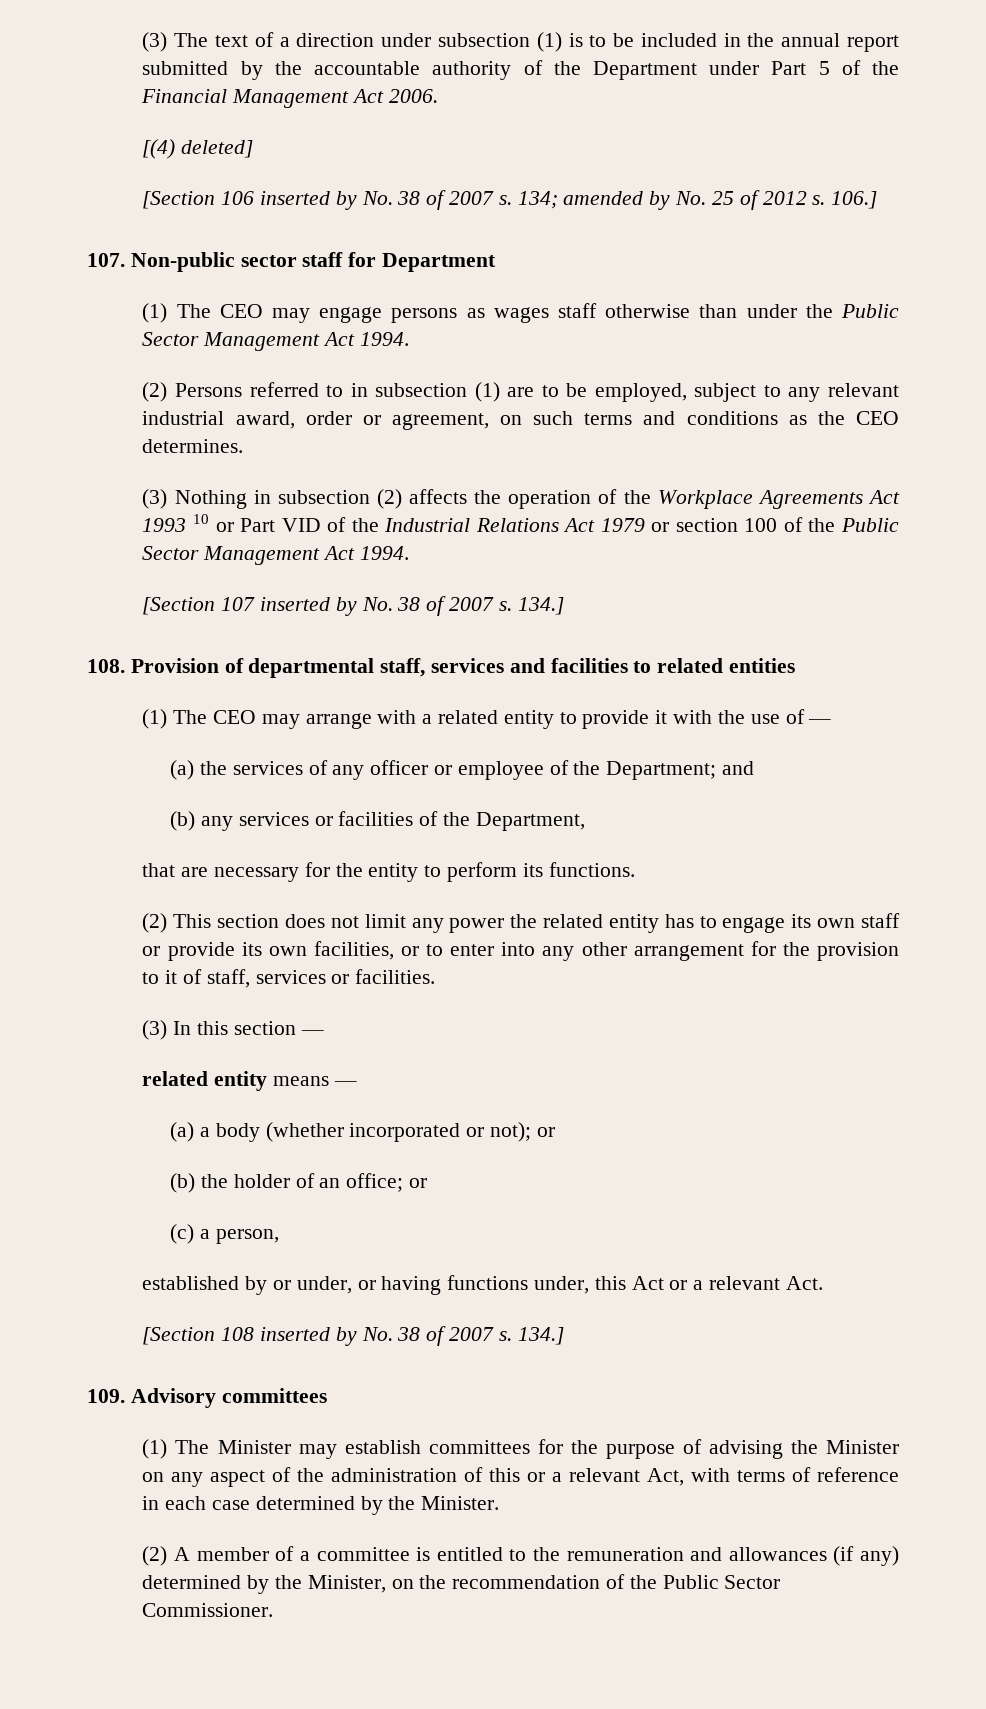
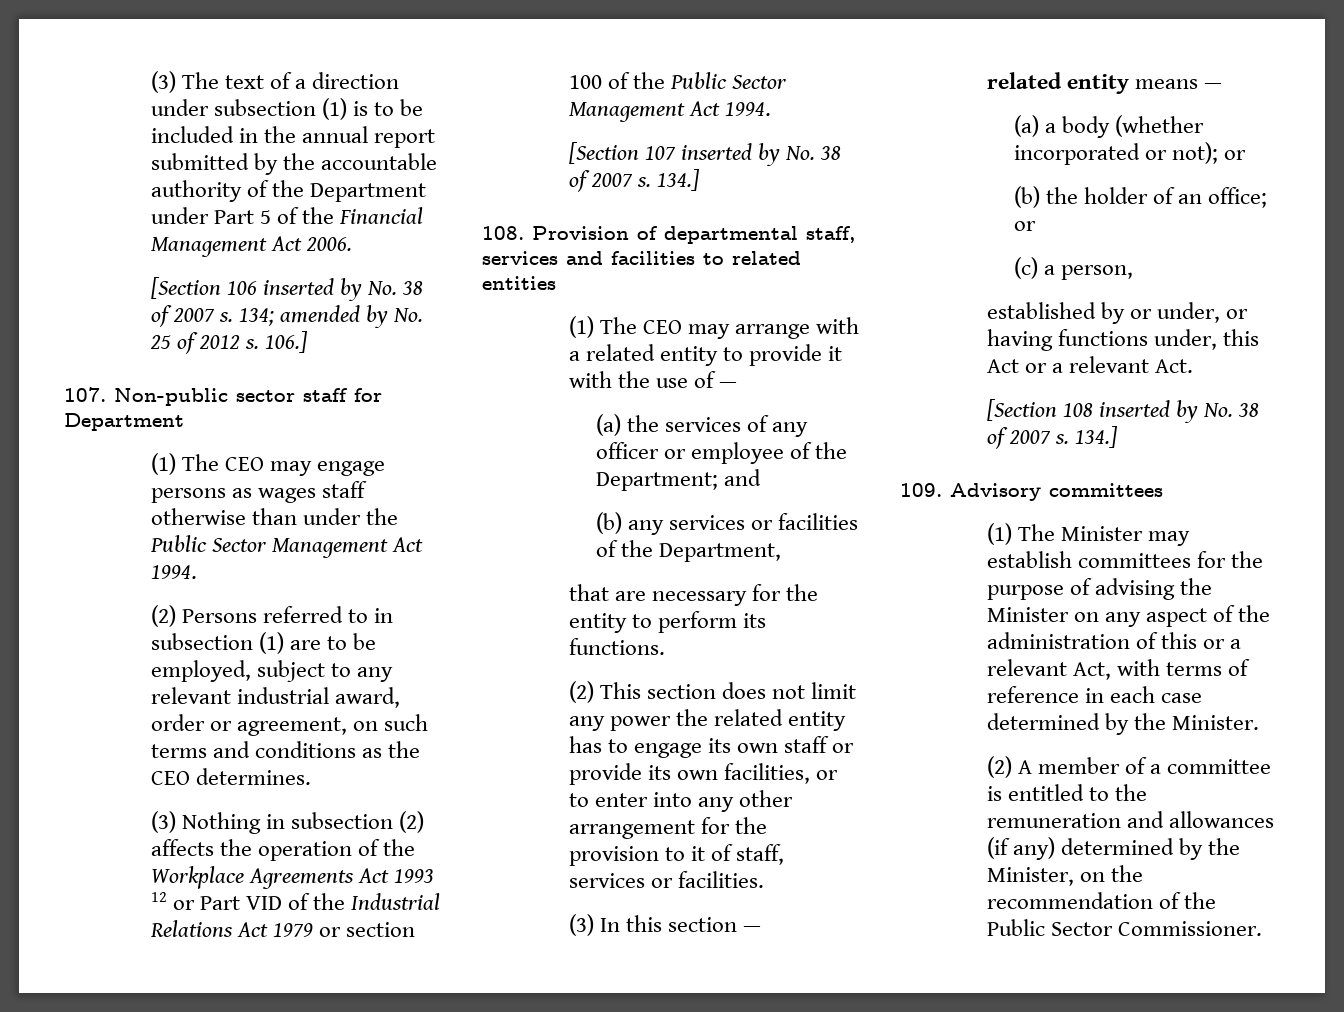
[142,139,254,159] // [(4) deleted] -> (353, 244) none
[192,514,209,524] 10 -> [150,892,167,902] 12

